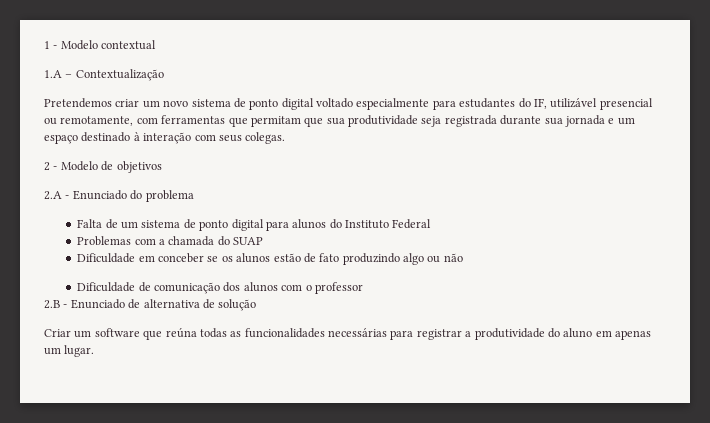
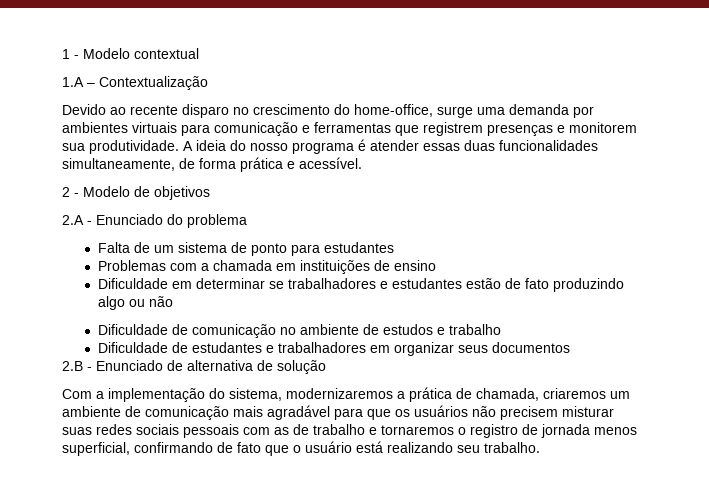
[44,98,653,110] [44,115,635,127] [44,132,286,144] Pretendemos criar um novo sistema de ponto digital voltado especialmente para estudantes do IF, utilizável presencial ou remotamente, com ferramentas que permitam que sua produtividade seja registrada durante sua jornada e um espaço destinado à interação com seus colegas. -> [62,104,594,118] [62,122,637,136] [62,139,598,154] [62,157,362,172] Devido ao recente disparo no crescimento do home-office, surge uma demanda por ambientes virtuais para comunicação e ferramentas que registrem presenças e monitorem sua produtividade. A ideia do nosso programa é atender essas duas funcionalidades simultaneamente, de forma prática e acessível.
[231,219,432,231] [77,236,264,246] [77,253,271,263] digital para alunos do Instituto Federal // Problemas com a chamada do SUAP // Dificuldade em conceber se os alunos -> [290,242,394,256] [97,260,436,274] [97,278,462,289] para estudantes // Problemas com a chamada em instituições de ensino // Dificuldade em determinar se trabalhadores e estudantes
[223,282,363,294] dos alunos com o professor -> [279,324,501,335] [97,342,570,356] no ambiente de estudos e trabalho // Dificuldade de estudantes e trabalhadores em organizar seus documentos
[44,327,651,340] [44,345,95,357] Criar um software que reúna todas as funcionalidades necessárias para registrar a produtividade do aluno em apenas um lugar. -> [62,387,630,402] [62,405,614,420] [62,424,637,438] [62,441,540,456] Com a implementação do sistema, modernizaremos a prática de chamada, criaremos um ambiente de comunicação mais agradável para que os usuários não precisem misturar suas redes sociais pessoais com as de trabalho e tornaremos o registro de jornada menos superficial, confirmando de fato que o usuário está realizando seu trabalho.

